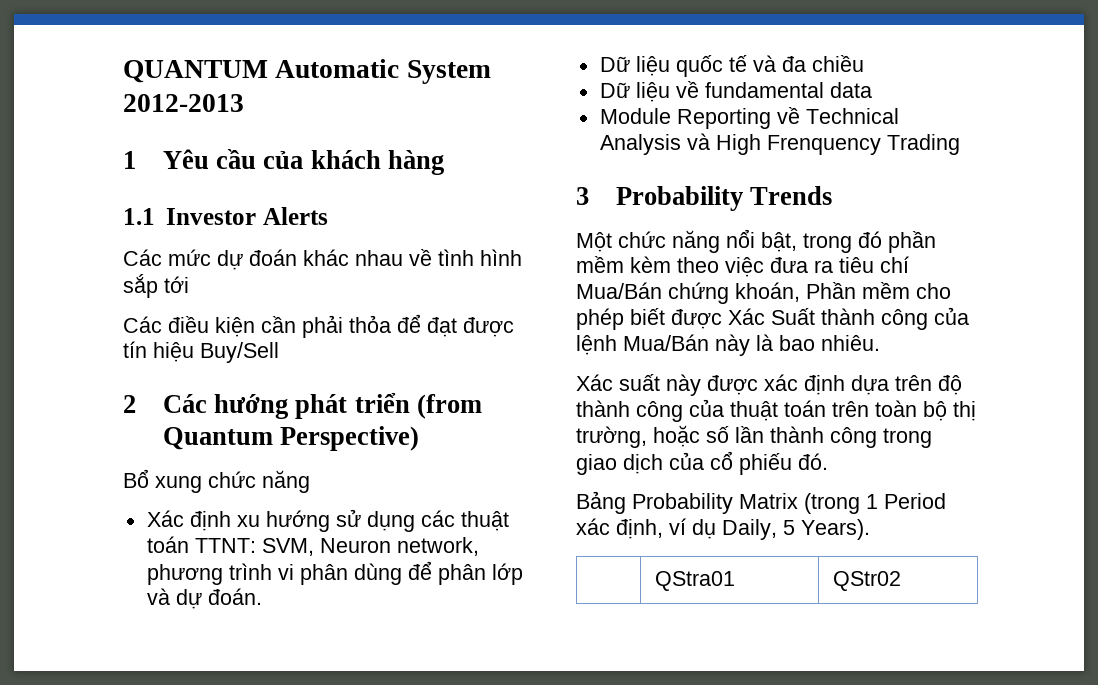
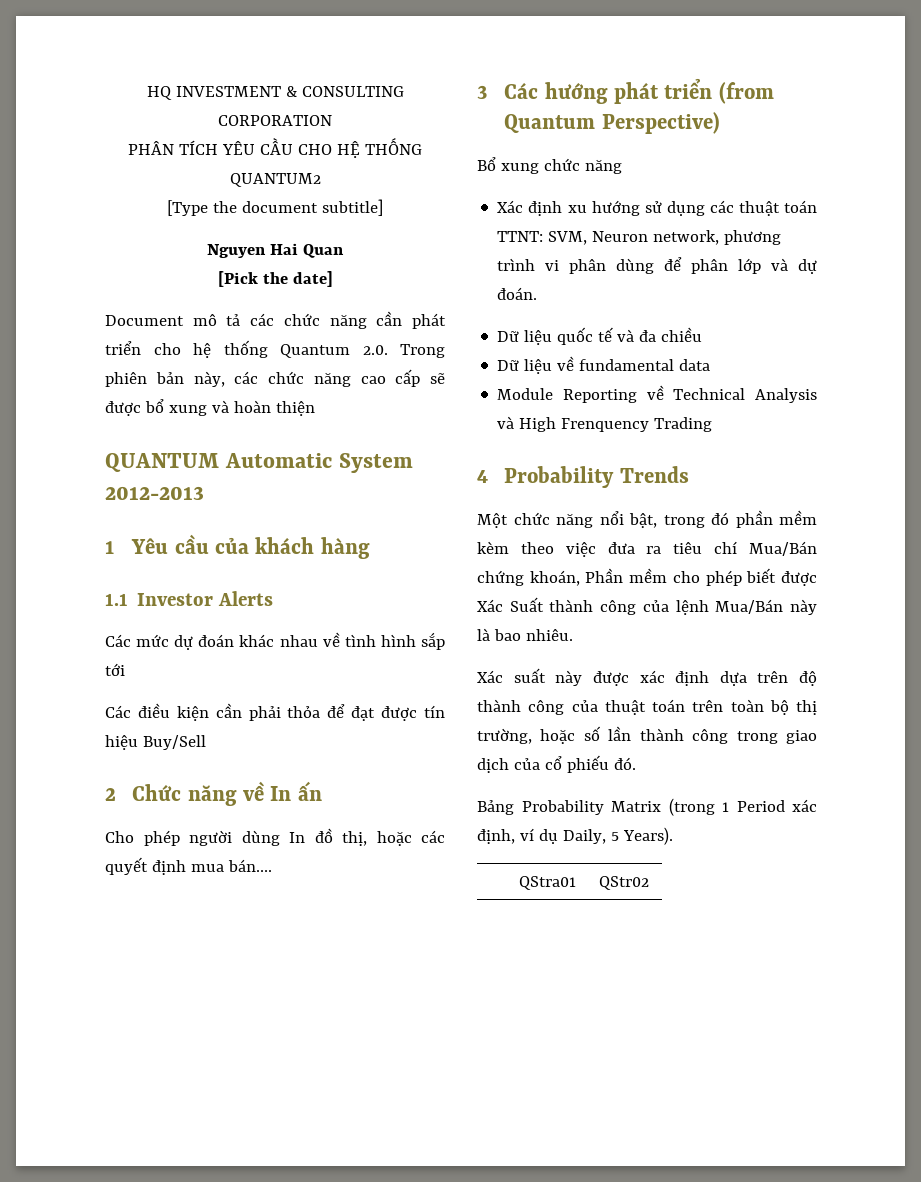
(123, 71) none -> [146,86,404,100] [218,115,332,126] [128,138,422,158] [229,173,321,187] [167,199,383,216] [207,243,344,258] [217,271,333,287] [105,311,447,329] [105,340,445,358] [105,369,445,387] [105,399,315,416] HQ INVESTMENT & CONSULTING CORPORATION // PHÂN TÍCH YÊU CẦU CHO HỆ THỐNG QUANTUM2 // [Type the document subtitle] // Nguyen Hai Quan // [Pick the date] // Document mô tả các chức năng cần phát triển cho hệ thống Quantum 2.0. Trong phiên bản này, các chức năng cao cấp sẽ được bổ xung và hoàn thiện //
(136, 404) none -> [132,781,322,806] [105,828,445,846] [105,857,272,875] [477,85,487,99] Chức năng về In ấn // Cho phép người dùng In đồ thị, hoặc các quyết định mua bán…. // 3
[576,187,589,205] 3 -> [477,470,488,483] 4

